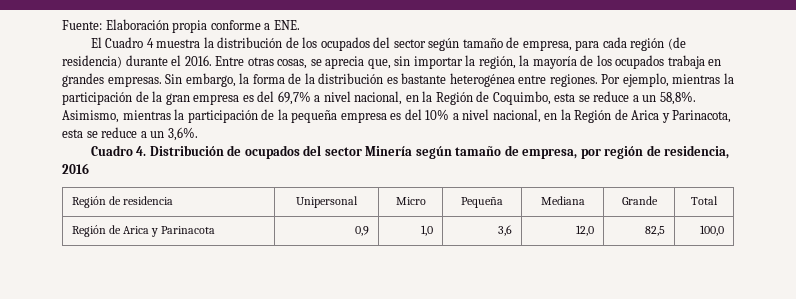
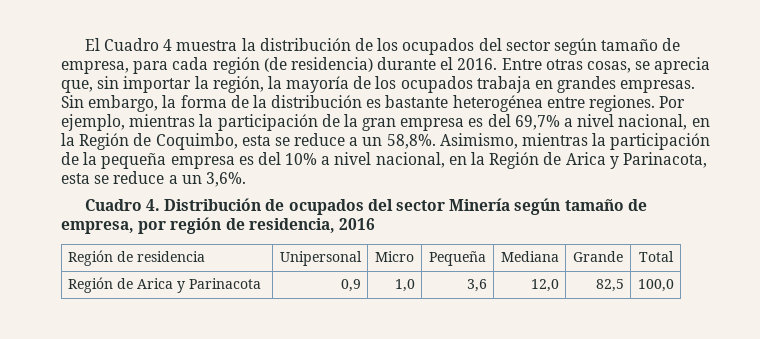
[62,19,300,33] Fuente: Elaboración propia conforme a ENE. // -> (84, 44) none

